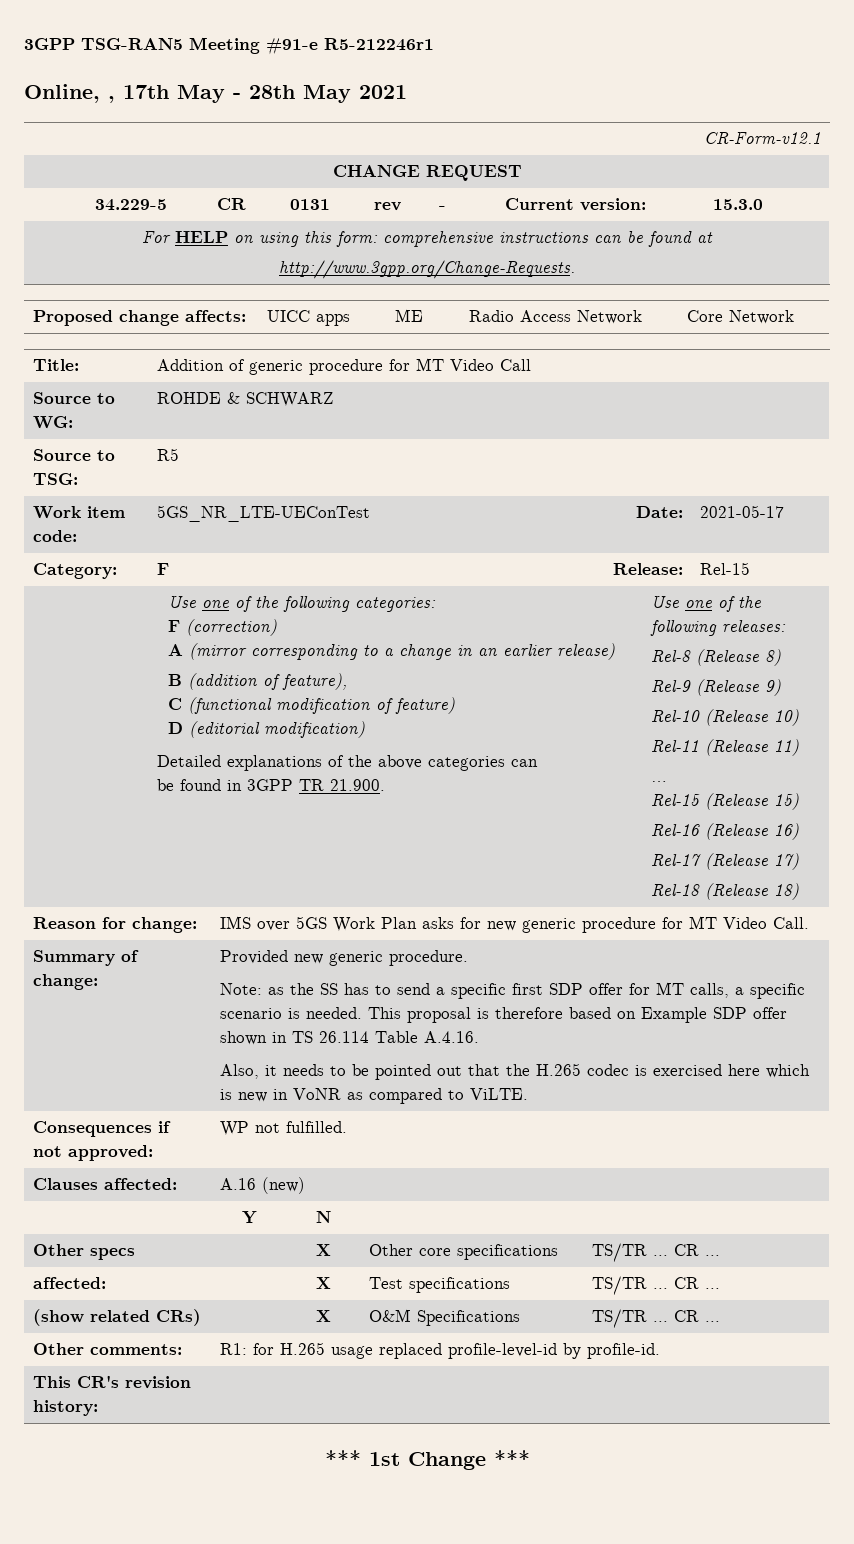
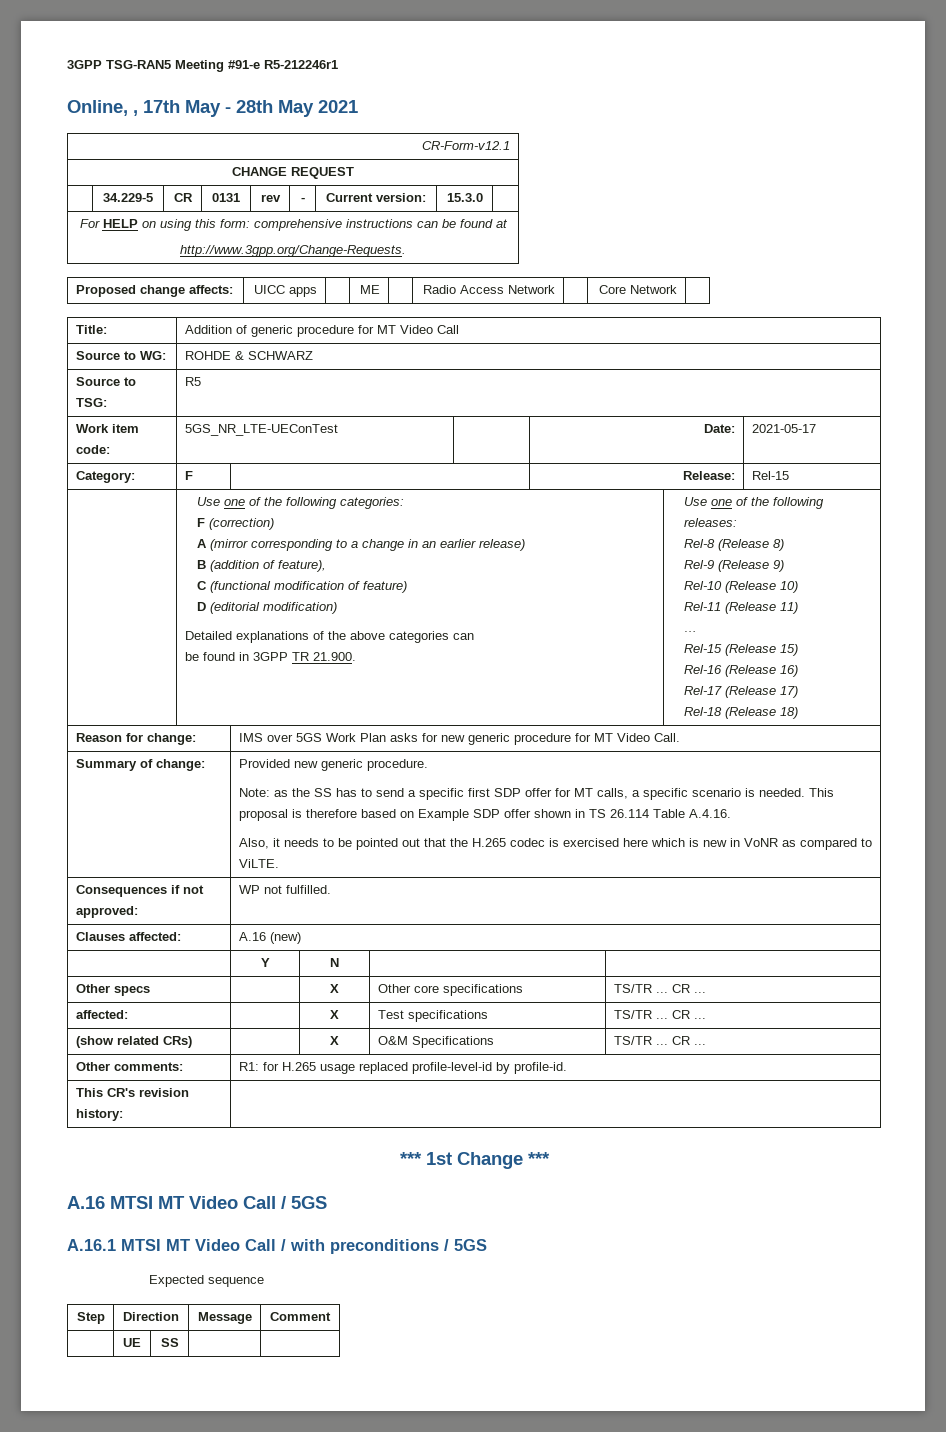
(530, 1458) none -> [67,1196,327,1209] [67,1239,487,1254] [149,1275,265,1287] [76,1312,105,1324] [123,1312,179,1321] [197,1312,252,1324] [270,1312,331,1321] [123,1338,141,1347] [160,1338,179,1347] // A.16 MTSI MT Video Call / 5GS // A.16.1 MTSI MT Video Call / with preconditions / 5GS // Expected sequence // Step | Direction | Message | Comment // | UE | SS | |

